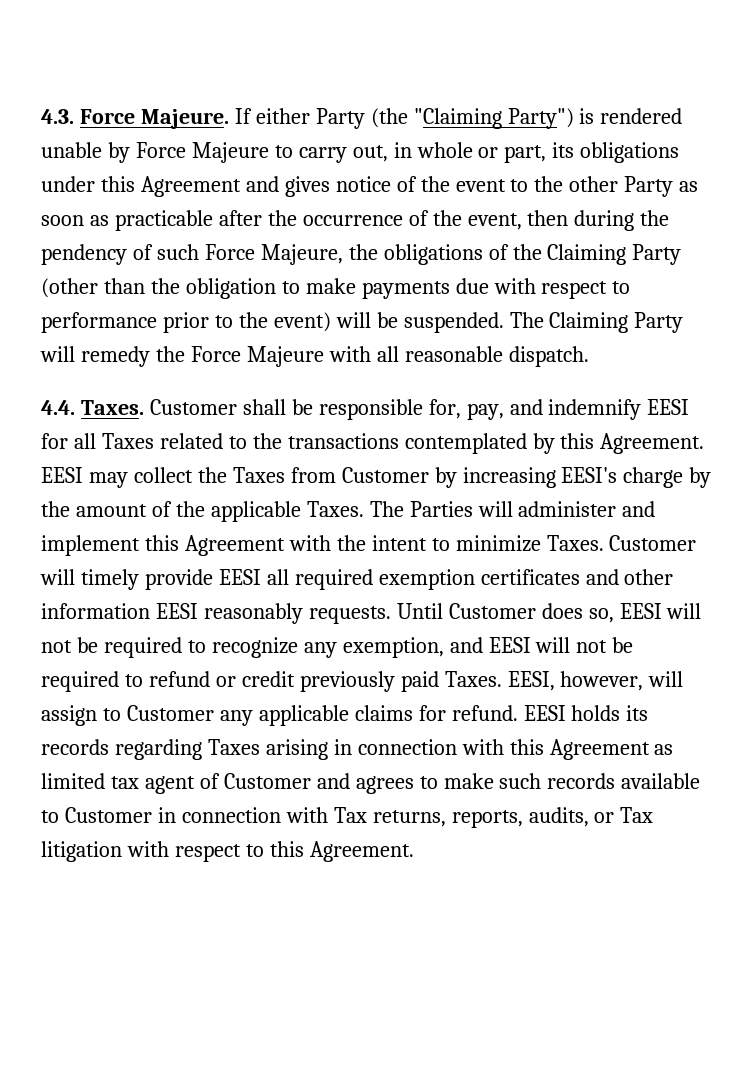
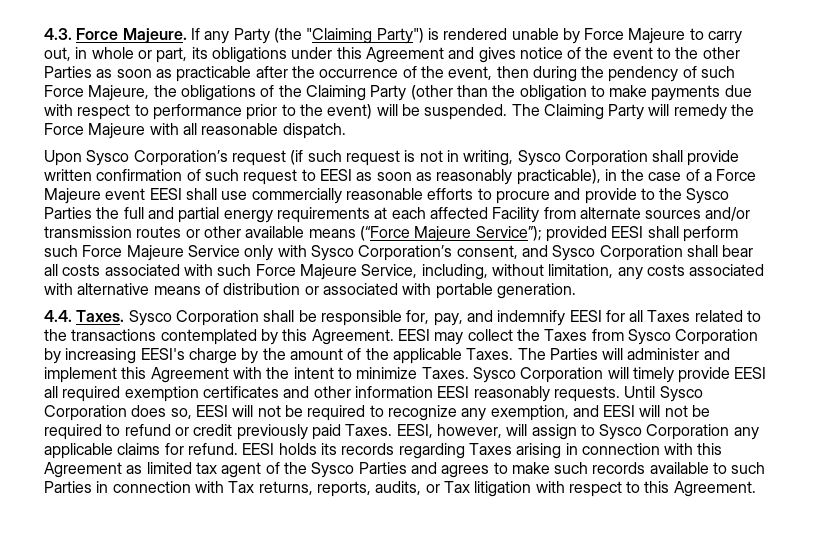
[255,108,310,124] either -> [204,31,230,44] any
[624,176,674,197] Party -> [44,66,92,78] Parties
(589, 356) none -> [44,150,740,166] [44,169,757,185] [44,188,730,204] [44,207,751,223] [44,226,738,242] [44,245,754,261] [44,264,765,280] [44,283,576,299] // Upon Sysco Corporation’s request (if such request is not in writing, Sysco Corporation shall provide written confirmation of such request to EESI as soon as reasonably practicable), in the case of a Force Majeure event EESI shall use commercially reasonable efforts to procure and provide to the Sysco Parties the full and partial energy requirements at each affected Facility from alternate sources and/or transmission routes or other available means (“Force Majeure Service”); provided EESI shall perform such Force Majeure Service only with Sysco Corporation’s consent, and Sysco Corporation shall bear all costs associated with such Force Majeure Service, including, without limitation, any costs associated with alternative means of distribution or associated with portable generation.
[149,399,237,415] Customer -> [128,310,259,326] Sysco Corporation
[341,467,429,483] Customer -> [627,329,759,345] Sysco Corporation
[609,535,697,551] Customer -> [472,367,604,383] Sysco Corporation
[448,603,536,619] Customer -> [659,386,703,402] [44,405,127,421] Sysco Corporation
[126,705,214,721] Customer -> [599,424,730,440] Sysco Corporation
[223,773,311,789] Customer -> [283,462,407,478] the Sysco Parties
[64,807,152,823] Customer -> [731,462,766,474] [44,481,92,493] such Parties

